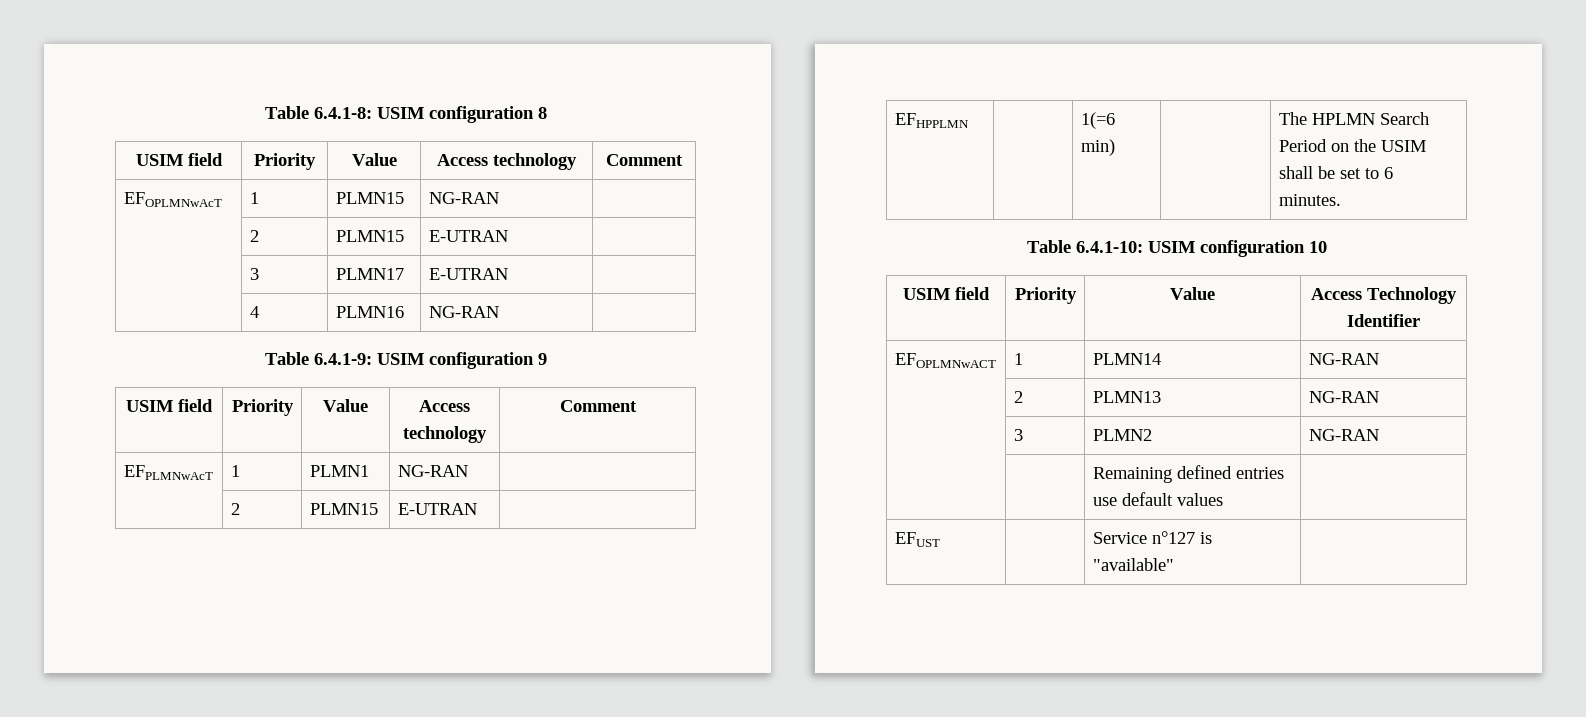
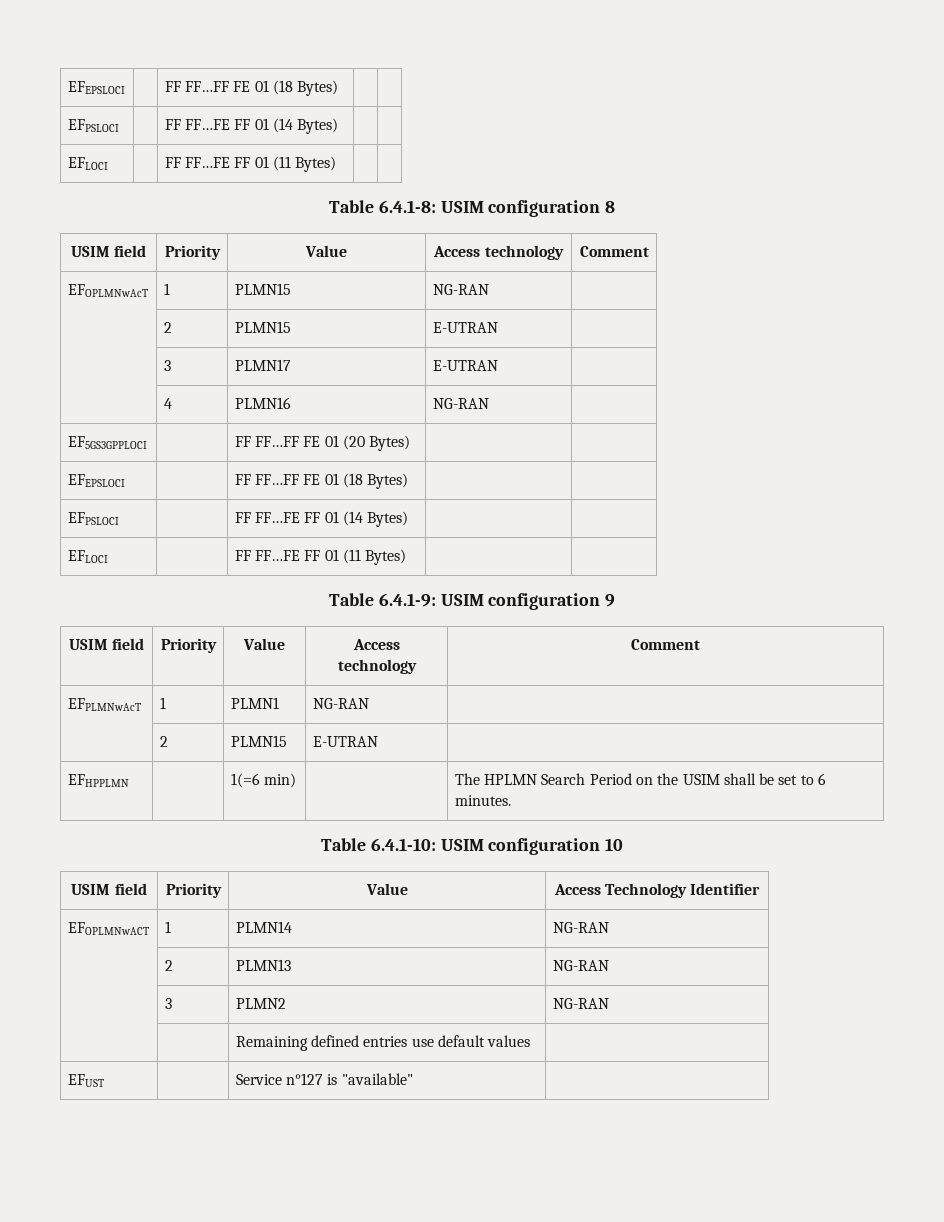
(264, 112) none -> [67,81,125,94] [164,80,339,96] [67,119,119,132] [164,118,339,134] [67,157,108,170] [164,156,337,172] EFEPSLOCI | | FF FF…FF FE 01 (18 Bytes) | | // EFPSLOCI | | FF FF…FE FF 01 (14 Bytes) | | // EFLOCI | | FF FF…FE FF 01 (11 Bytes) | | //
(499, 312) none -> [67,436,147,449] [234,435,411,451] [67,474,125,487] [234,473,409,489] [67,512,119,525] [234,511,409,527] [67,550,108,563] [234,549,407,565] // EF5GS3GPPLOCI | | FF FF…FF FE 01 (20 Bytes) | | // EFEPSLOCI | | FF FF…FF FE 01 (18 Bytes) | | // EFPSLOCI | | FF FF…FE FF 01 (14 Bytes) | | // EFLOCI | | FF FF…FE FF 01 (11 Bytes) | |

